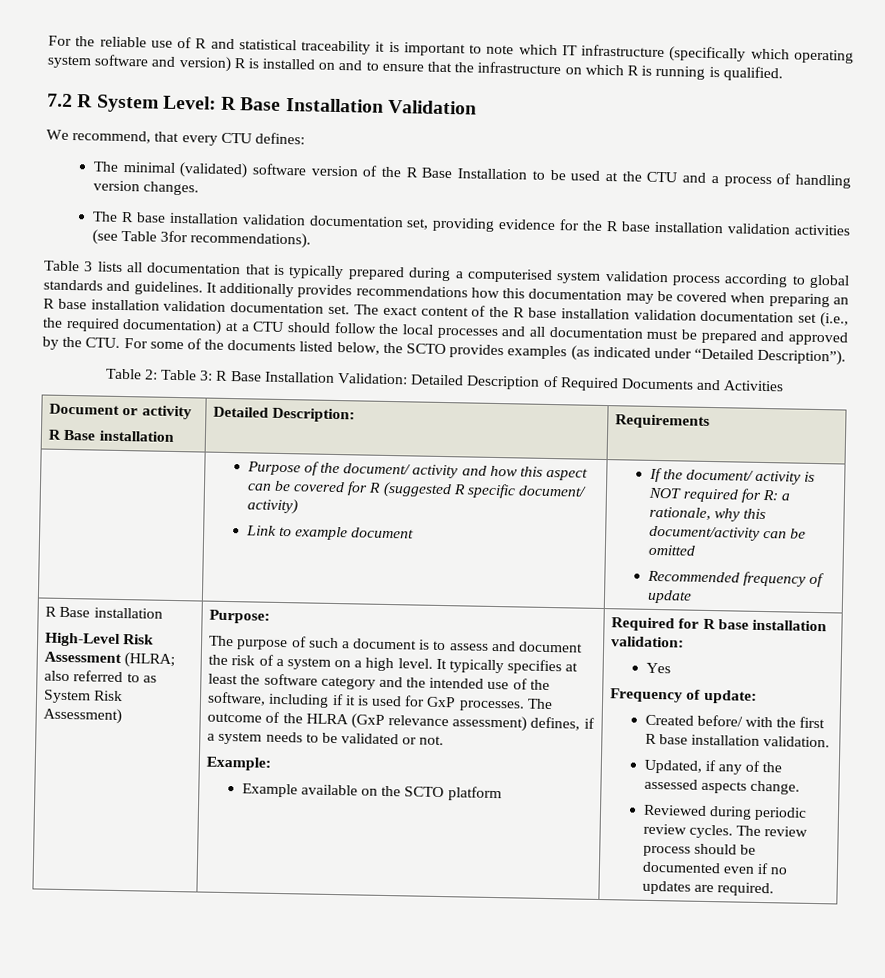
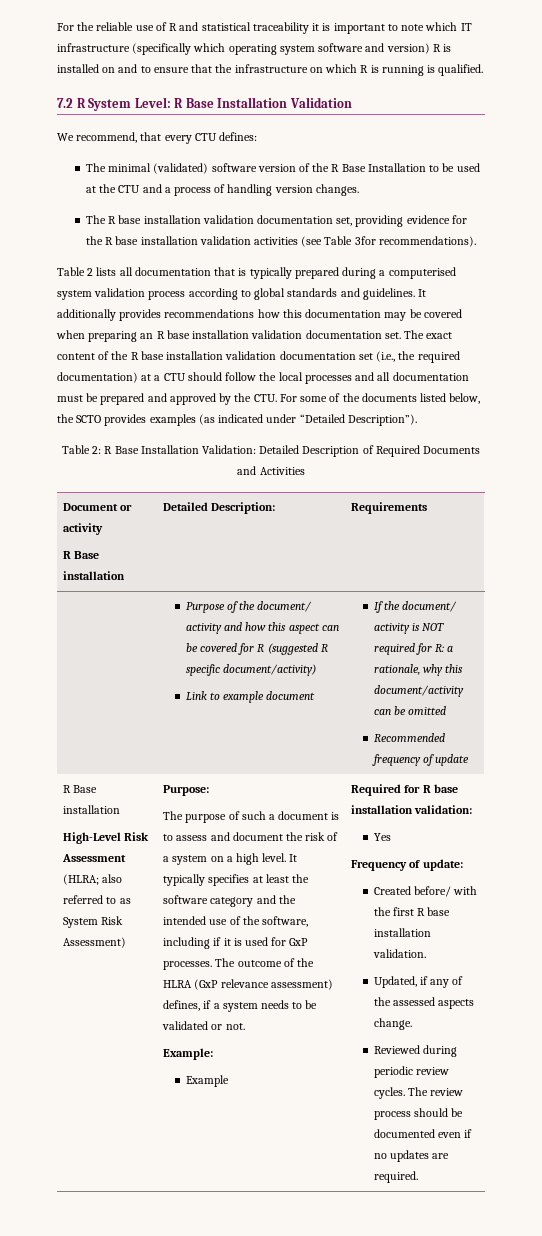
[84,261,94,272] 3 -> [87,268,94,276] 2
[160,369,214,381] Table 3: -> (102, 450) none
[518,485,588,497] [246,498,298,515] document/ activity) -> [222,664,316,676] document/activity)
[300,784,502,802] available on the SCTO platform -> (229, 1081) none

